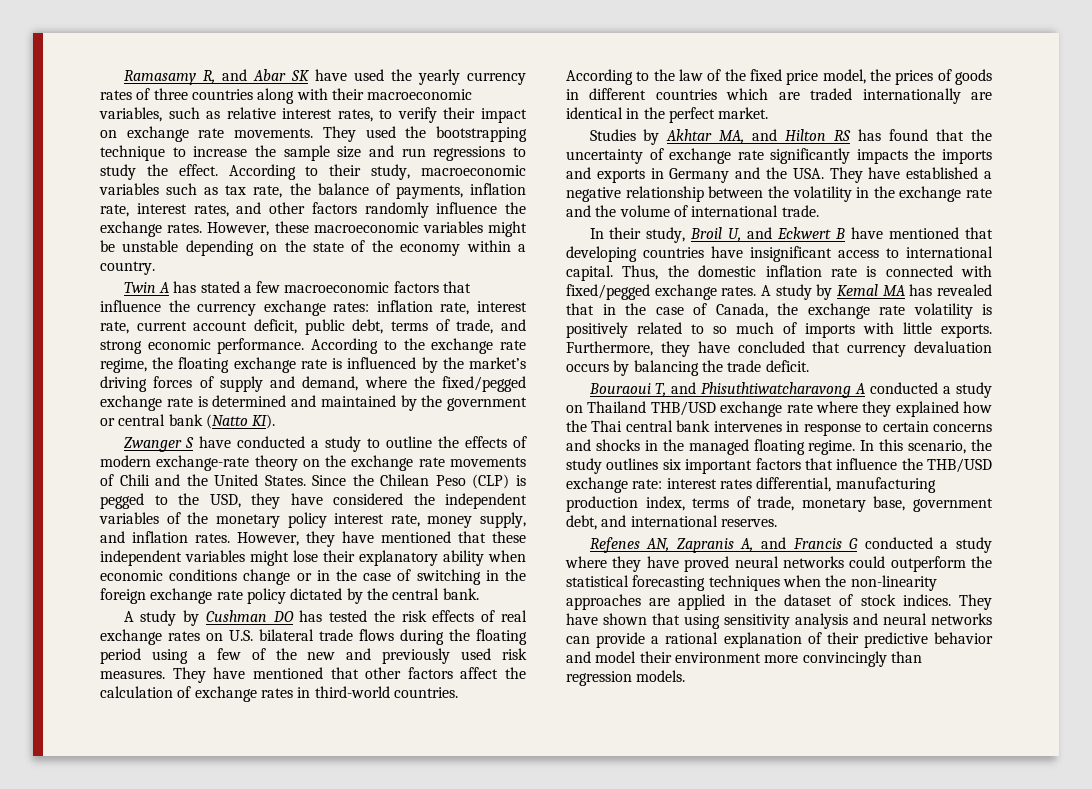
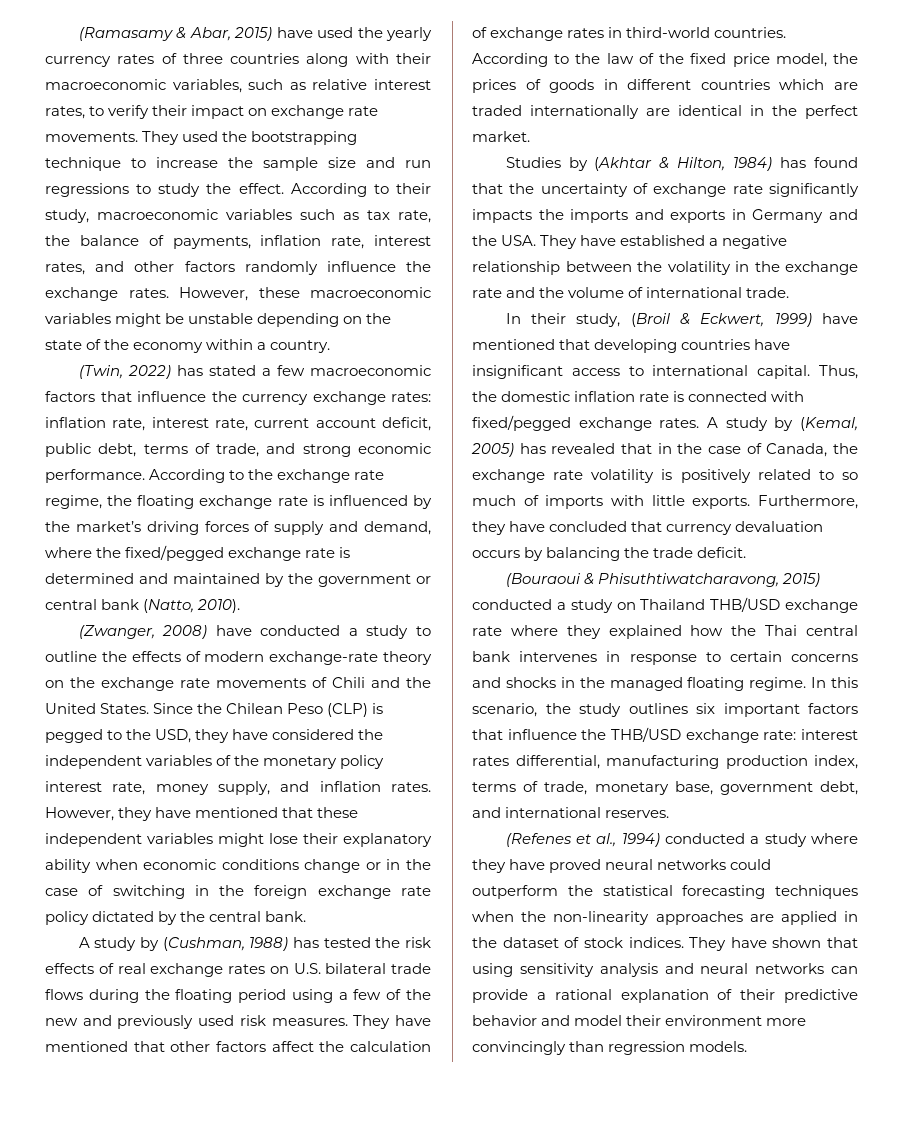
[123,69,309,85] Ramasamy R, and Abar SK -> [78,27,273,41] (Ramasamy & Abar, 2015)
[123,282,169,293] Twin A -> [78,365,171,379] (Twin, 2022)
[205,414,276,429] [123,437,195,452] (Natto KI). // Zwanger S -> [143,599,241,613] [78,625,208,639] (Natto, 2010). // (Zwanger, 2008)
[205,610,294,622] Cushman DO -> [162,937,289,951] (Cushman, 1988)
[666,129,852,144] Akhtar MA, and Hilton RS -> [594,157,773,171] (Akhtar & Hilton, 1984)
[690,227,846,242] Broil U, and Eckwert B -> [630,313,812,327] (Broil & Eckwert, 1999)
[837,284,905,296] Kemal MA -> [800,417,858,431] [471,443,514,457] (Kemal, 2005)
[588,382,866,398] Bouraoui T, and Phisuthtiwatcharavong A -> [505,573,820,587] (Bouraoui & Phisuthtiwatcharavong, 2015)
[589,537,859,553] Refenes AN, Zapranis A, and Francis G -> [505,833,660,847] (Refenes et al., 1994)

